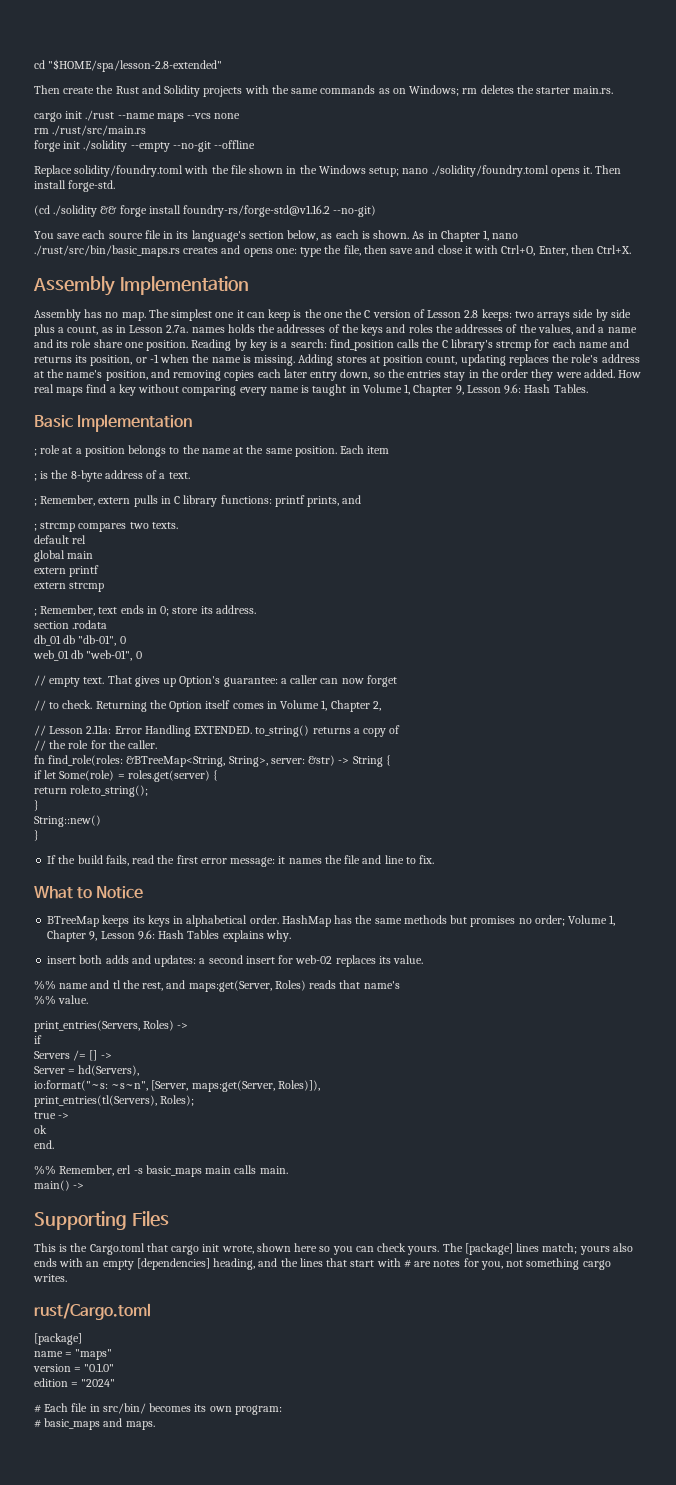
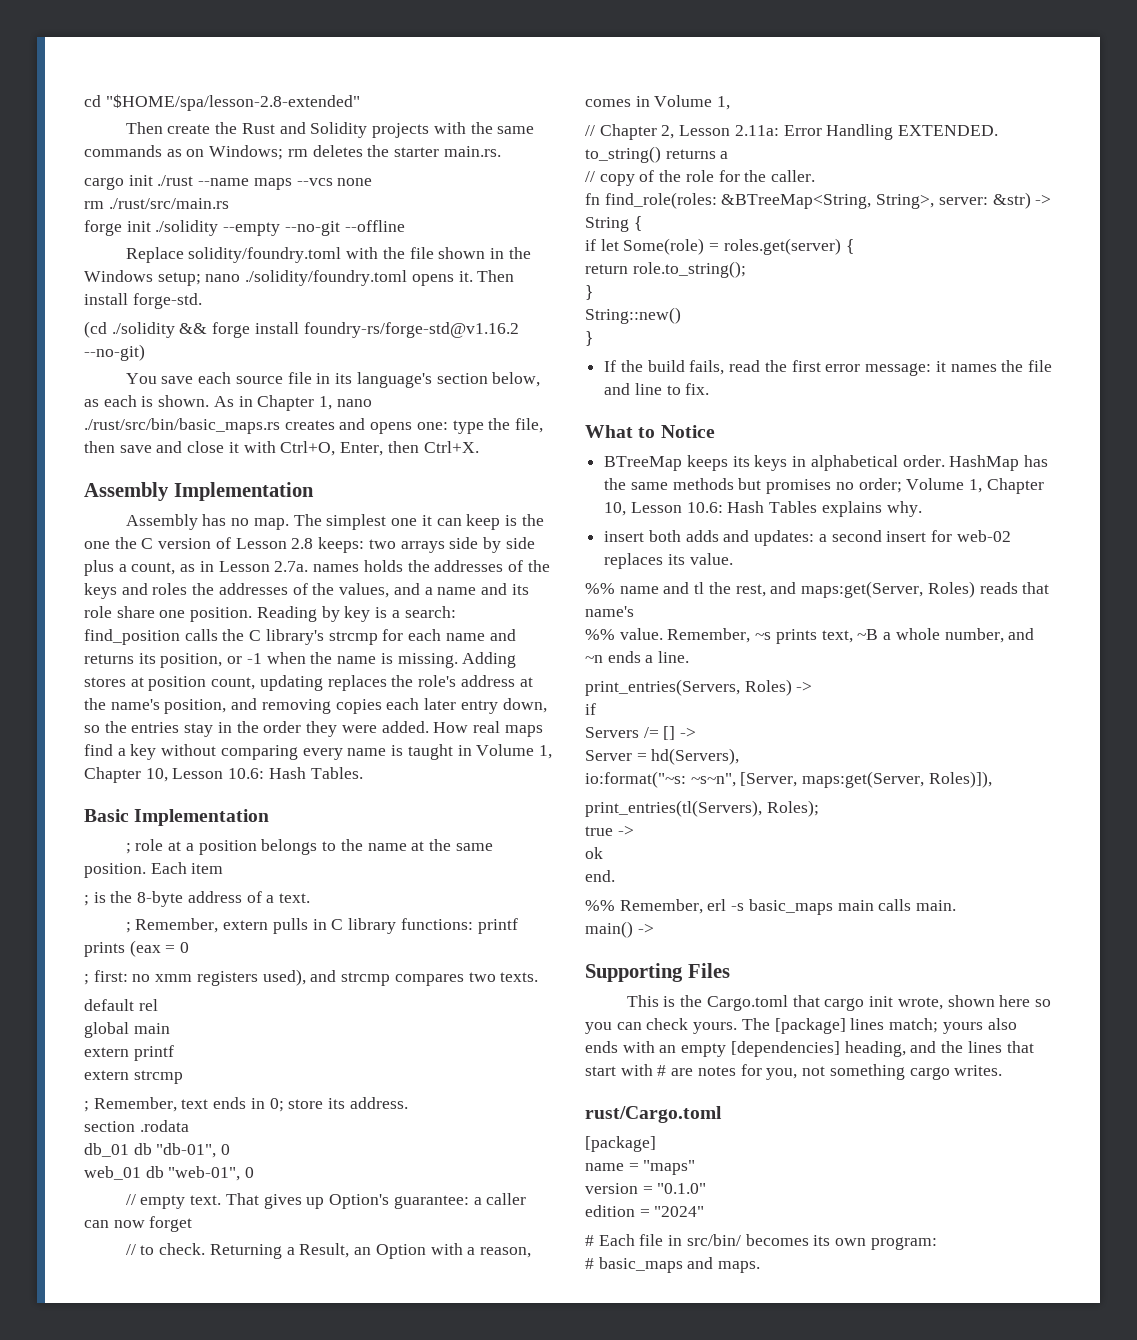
[455,384,522,395] 9, Lesson 9.6: -> [145,768,265,782] 10, Lesson 10.6:
[307,495,362,507] [34,523,37,531] prints, and // ; -> [84,940,190,957] [84,969,337,986] prints (eax = 0 // ; first: no xmm registers used), and
[149,700,231,712] the Option itself -> [286,1243,531,1259] a Result, an Option with a reason,
(328, 705) none -> [585,125,595,136] // //
[34,725,46,736] // // -> (675, 132) none
(360, 731) none -> [585,171,595,182] // //
[34,740,46,751] // // -> (655, 176) none
[89,930,155,941] 9, Lesson 9.6: -> [604,502,723,516] 10, Lesson 10.6:
(89, 999) none -> [667,628,1035,644] [585,651,690,663] Remember, ~s prints text, ~B a whole number, and ~n ends a line.

